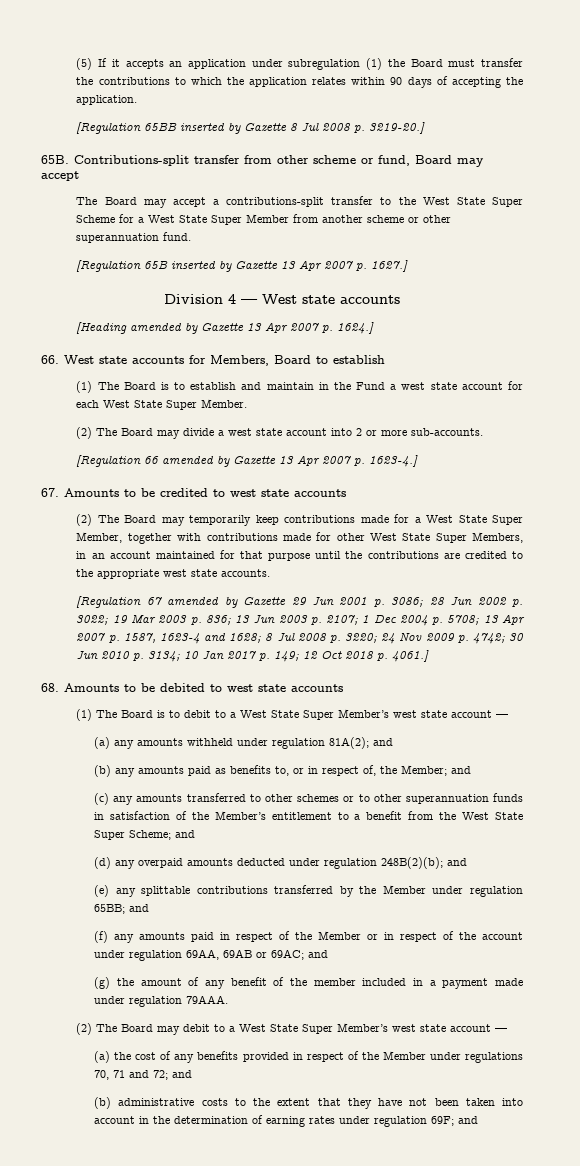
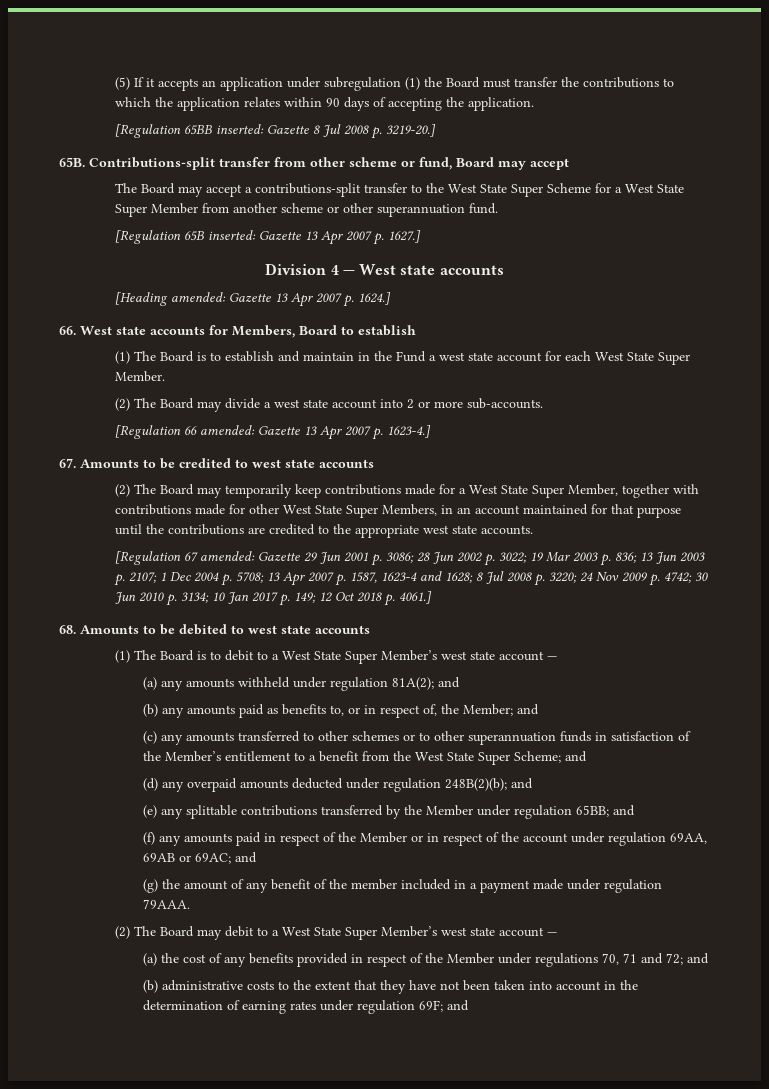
[180,122,242,134] inserted by -> [215,124,264,134] inserted:
[171,260,233,272] inserted by -> [207,230,256,240] inserted:
[130,322,199,334] amended by -> [170,292,226,302] amended:
[162,455,231,467] amended by -> [199,425,255,435] amended:
[167,596,238,608] amended by -> [199,551,255,561] amended:

